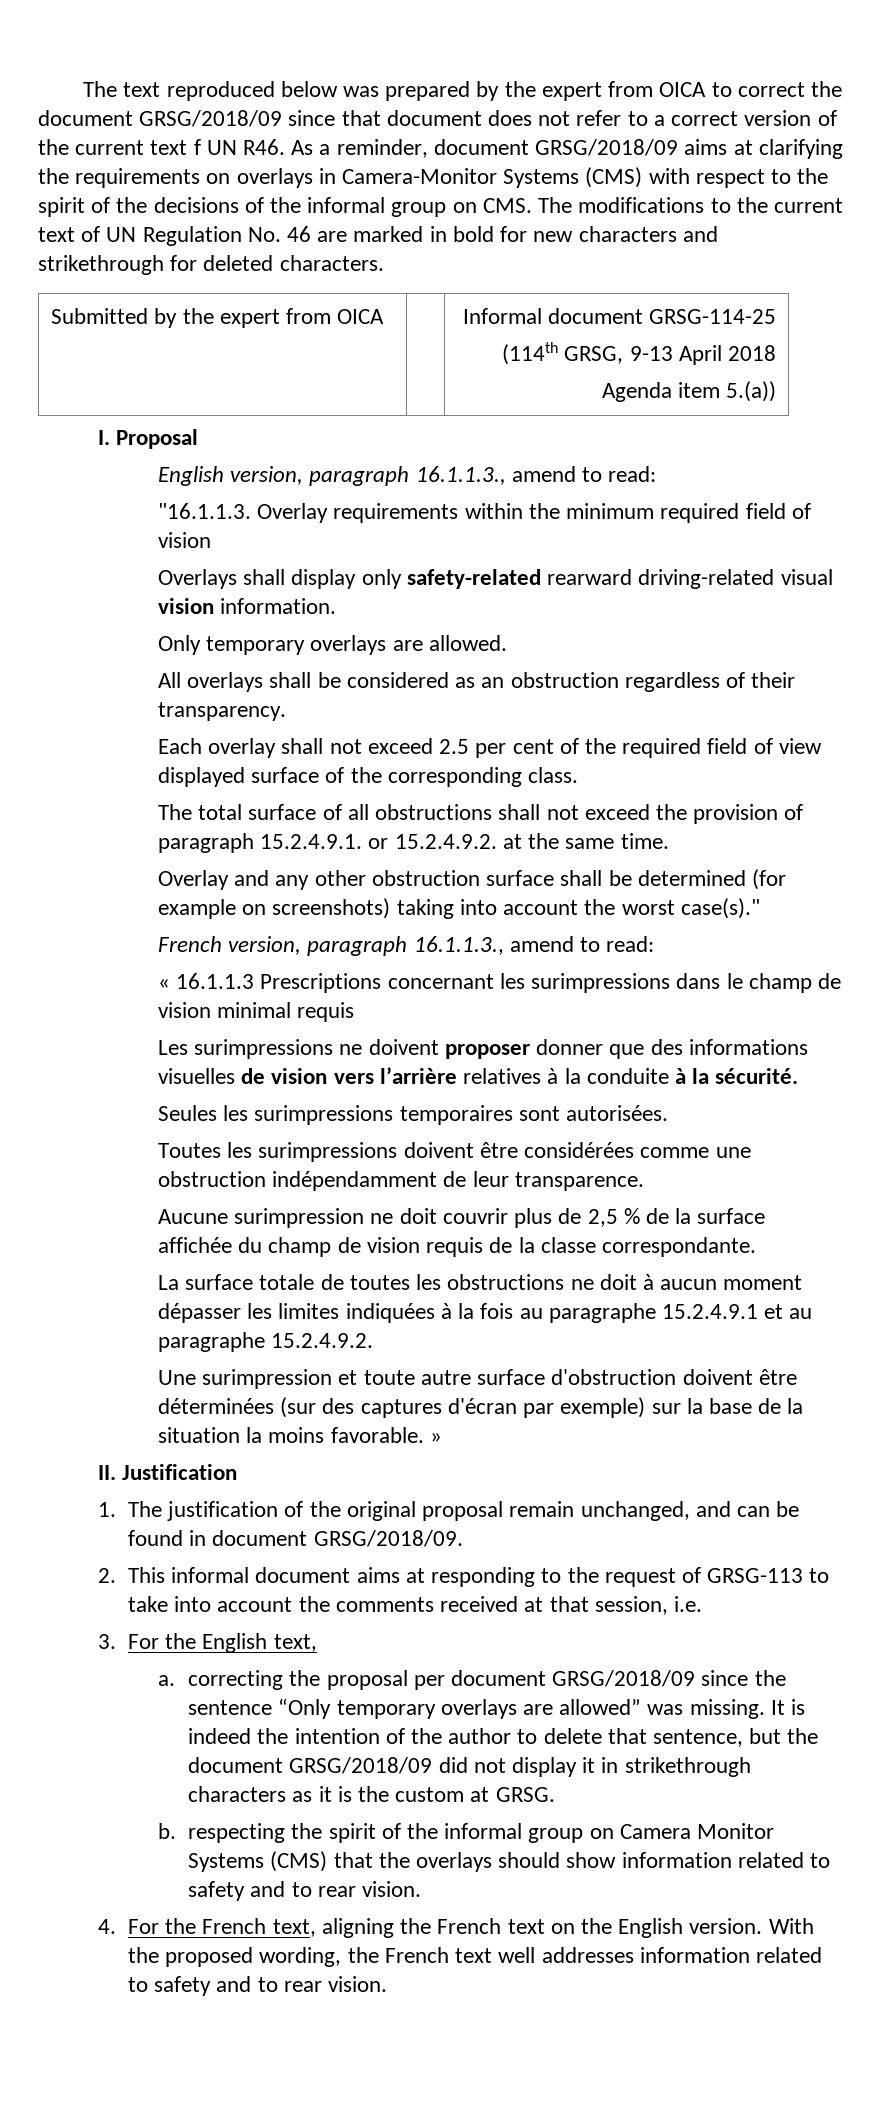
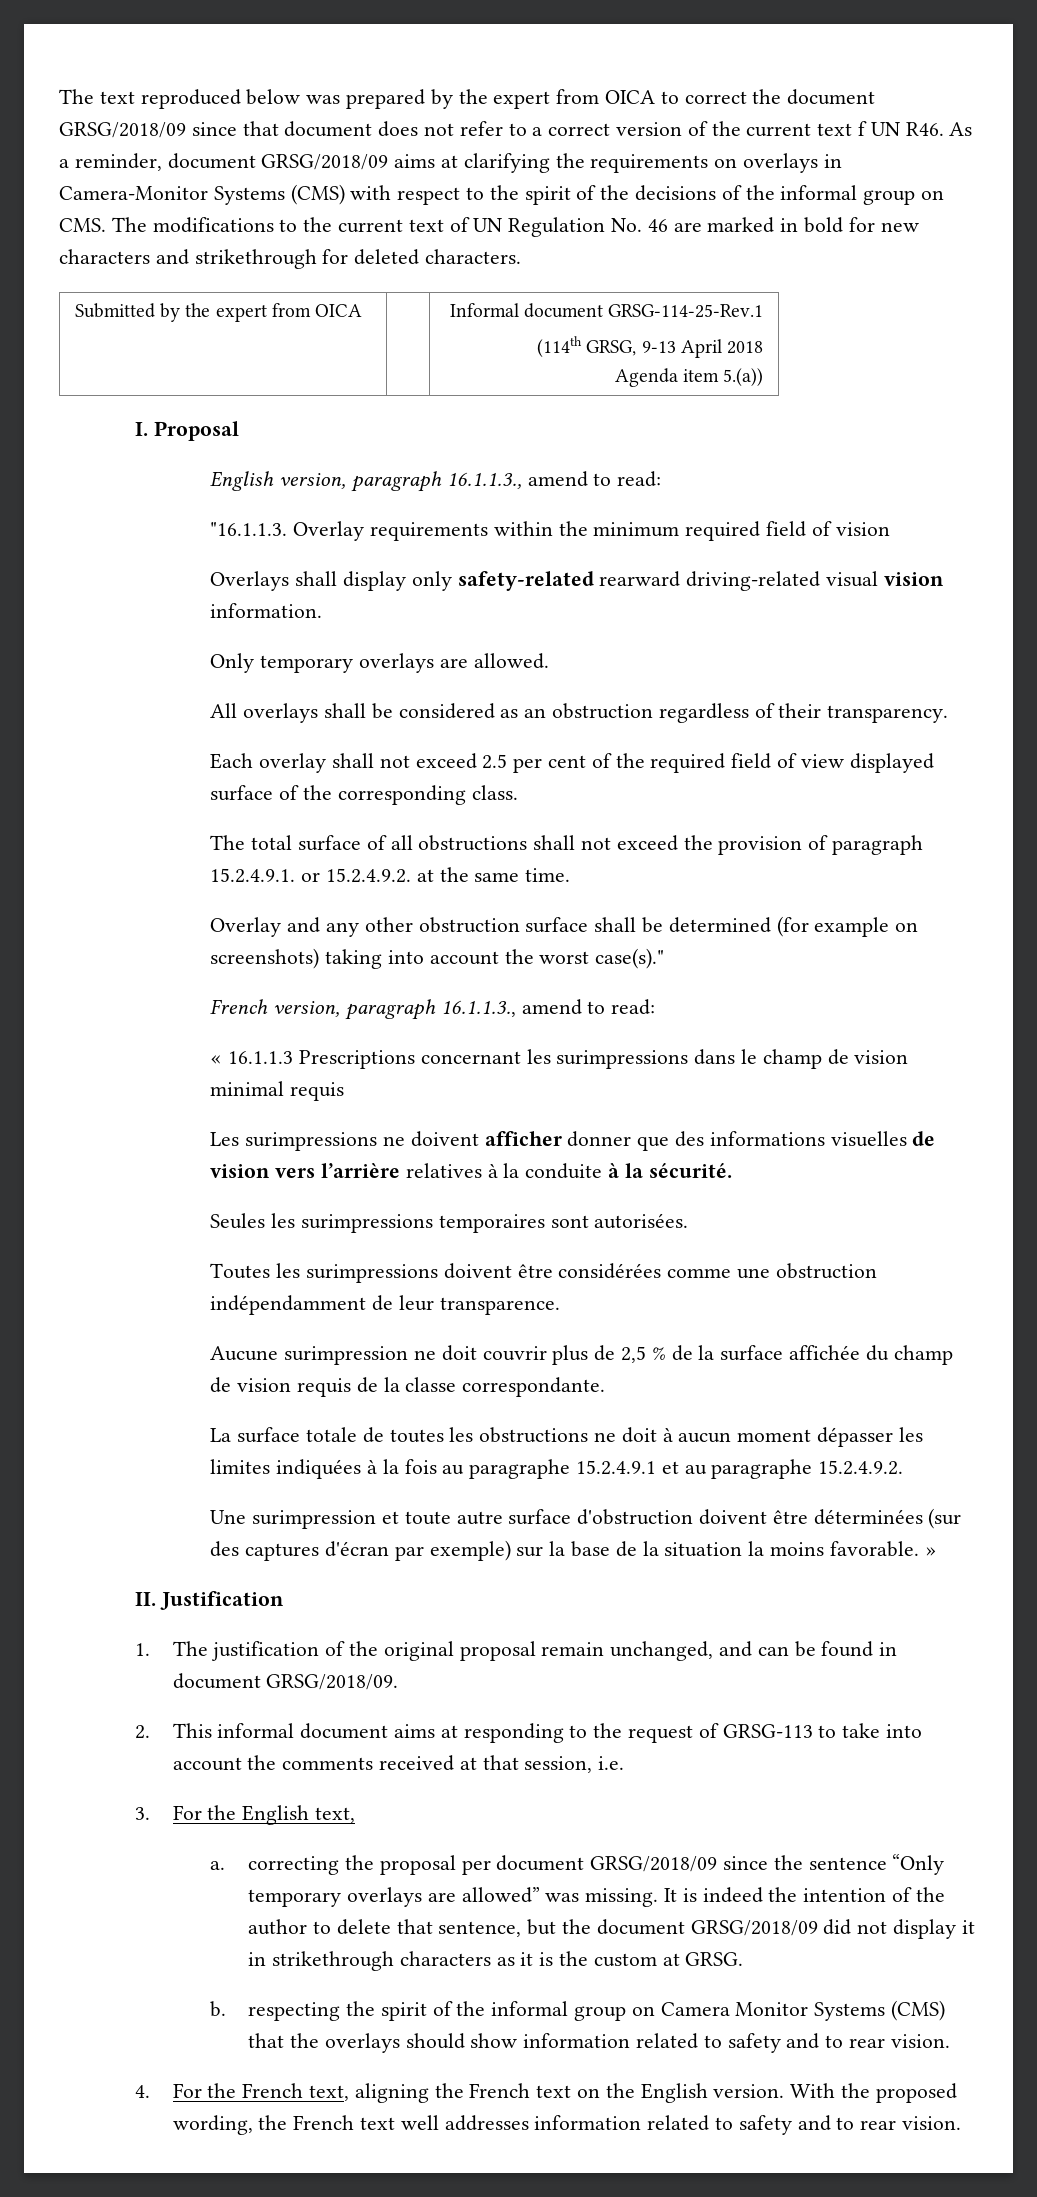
[648,309,776,324] GRSG-114-25 -> [608,304,764,318] GRSG-114-25-Rev.1
[444,1044,530,1059] proposer -> [484,1131,562,1146] afficher

